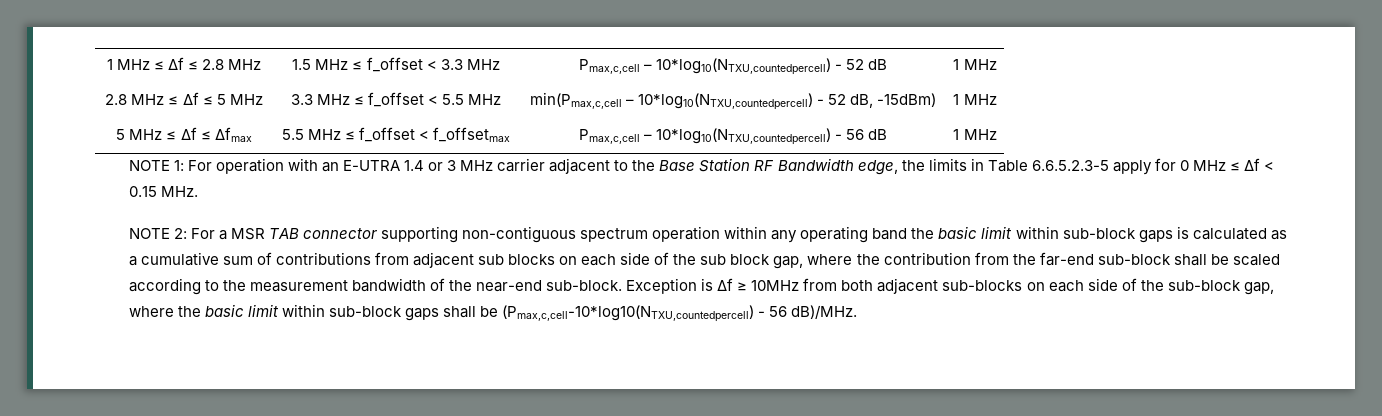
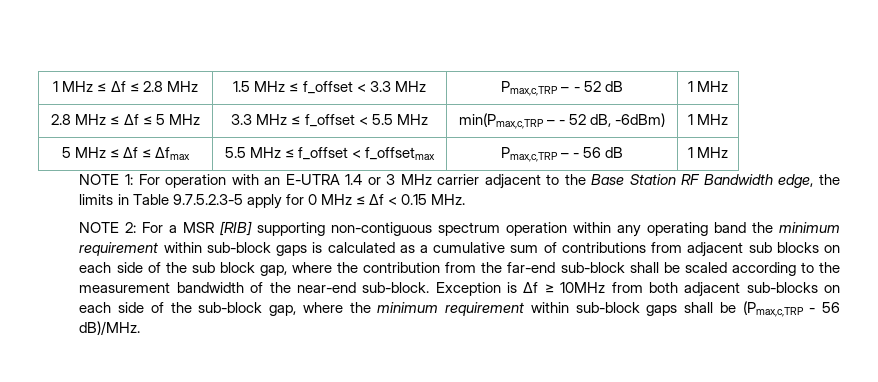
[578,58,831,75] Pmax,c,cell – 10*log10(NTXU,countedpercell) -> [501,81,570,96] Pmax,c,TRP –
[529,92,813,110] min(Pmax,c,cell – 10*log10(NTXU,countedpercell) -> [458,113,555,129] min(Pmax,c,TRP –
[877,93,937,107] -15dBm) -> [615,113,666,127] -6dBm)
[578,128,831,145] Pmax,c,cell – 10*log10(NTXU,countedpercell) -> [500,147,569,162] Pmax,c,TRP –
[1031,160,1109,171] 6.6.5.2.3-5 -> [172,194,243,205] 9.7.5.2.3-5
[268,228,377,239] TAB connector -> [220,221,253,236] [RIB]
[938,226,1013,239] basic limit -> [778,222,840,233] [79,242,159,256] minimum requirement
[204,304,279,317] basic limit -> [377,302,525,316] minimum requirement
[502,305,755,322] (Pmax,c,cell-10*log10(NTXU,countedpercell) -> [742,301,804,317] (Pmax,c,TRP

